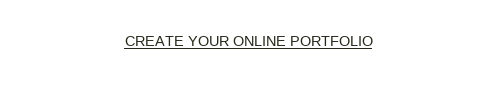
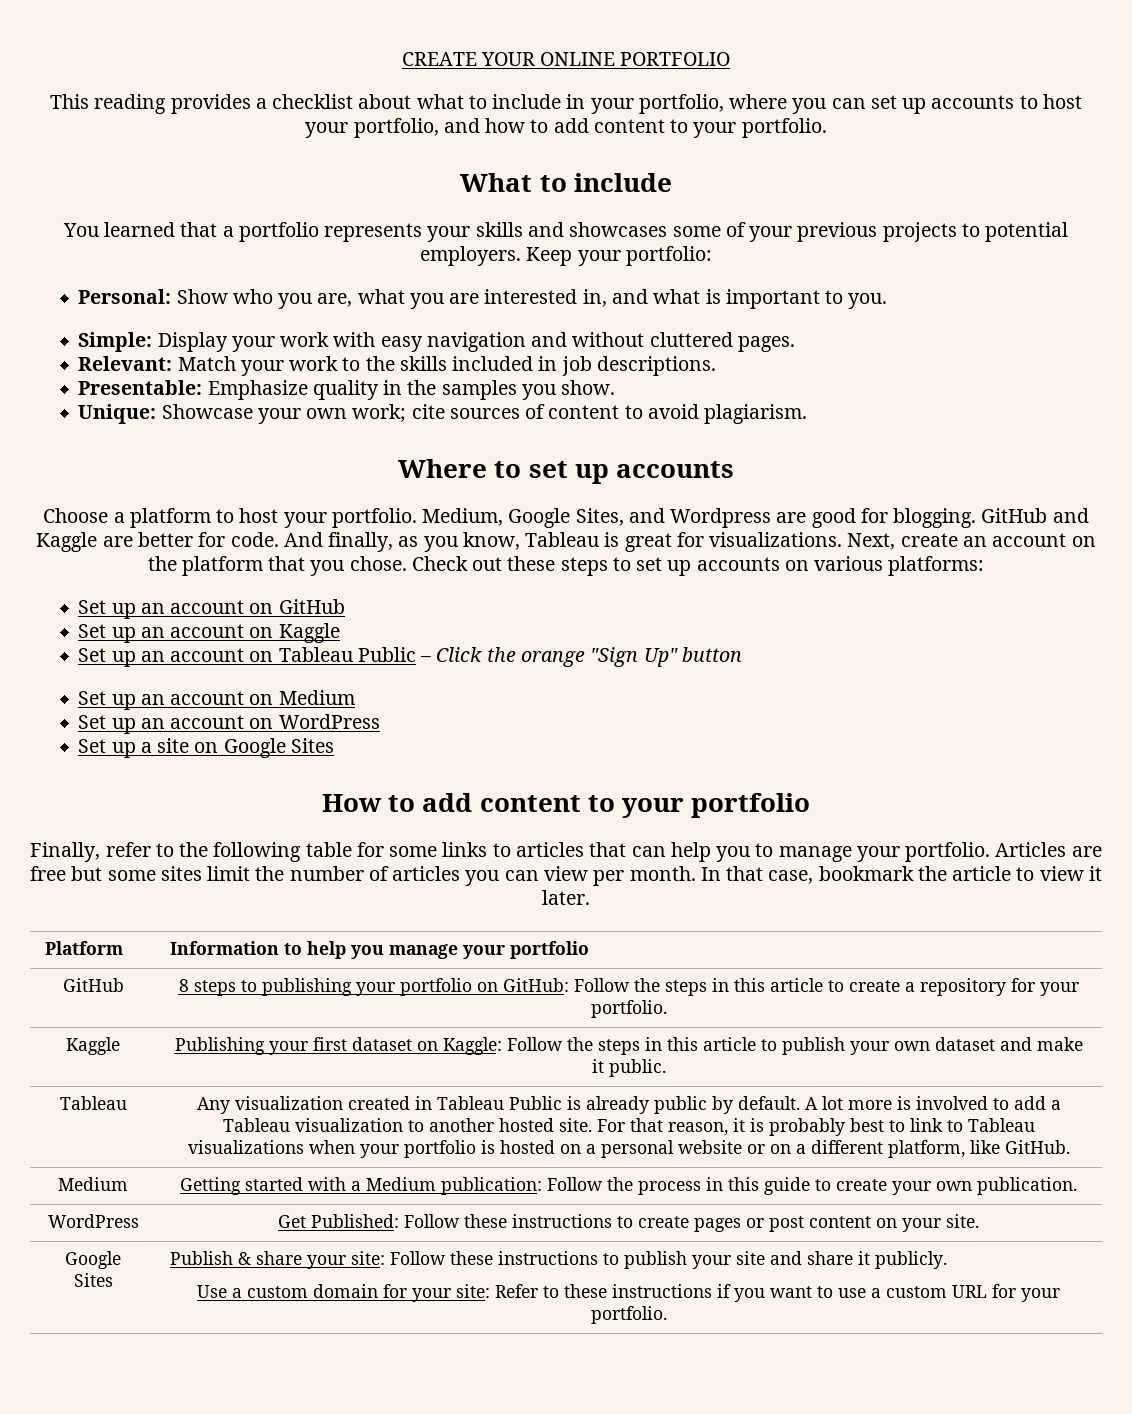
(373, 41) none -> [49,94,1083,114] [305,118,827,138] [460,173,672,192] [62,222,1069,242] [420,246,712,266] [78,289,888,309] [78,332,795,352] [78,356,716,376] [78,380,616,400] [78,404,808,424] [398,459,734,484] [43,508,1089,528] [36,532,1096,552] [147,556,985,576] [78,599,345,619] [78,623,340,643] [78,647,742,667] [78,690,355,710] [78,714,380,734] [78,738,334,758] [322,793,810,818] [30,842,1102,862] [30,866,1102,886] [542,890,590,905] [45,941,124,955] [170,941,590,959] [62,978,124,992] [178,978,1079,996] [590,1000,667,1018] [66,1037,120,1055] [174,1037,1083,1055] [591,1059,666,1077] [59,1096,127,1110] [196,1096,1061,1114] [222,1118,1035,1136] [187,1140,1070,1158] [58,1177,128,1191] [179,1177,1077,1195] [47,1214,139,1228] [278,1214,979,1232] [65,1251,121,1269] [73,1273,113,1287] [170,1251,948,1269] [196,1284,1060,1302] [590,1306,667,1324] // This reading provides a checklist about what to include in your portfolio, where you can set up accounts to host your portfolio, and how to add content to your portfolio. // What to include // You learned that a portfolio represents your skills and showcases some of your previous projects to potential employers. Keep your portfolio: // Personal: Show who you are, what you are interested in, and what is important to you. // Simple: Display your work with easy navigation and without cluttered pages. // Relevant: Match your work to the skills included in job descriptions. // Presentable: Emphasize quality in the samples you show. // Unique: Showcase your own work; cite sources of content to avoid plagiarism. // Where to set up accounts // Choose a platform to host your portfolio. Medium, Google Sites, and Wordpress are good for blogging. GitHub and Kaggle are better for code. And finally, as you know, Tableau is great for visualizations. Next, create an account on the platform that you chose. Check out these steps to set up accounts on various platforms: // Set up an account on GitHub // Set up an account on Kaggle // Set up an account on Tableau Public – Click the orange "Sign Up" button // Set up an account on Medium // Set up an account on WordPress // Set up a site on Google Sites // How to add content to your portfolio // Finally, refer to the following table for some links to articles that can help you to manage your portfolio. Articles are free but some sites limit the number of articles you can view per month. In that case, bookmark the article to view it later. // Platform | Information to help you manage your portfolio // GitHub | 8 steps to publishing your portfolio on GitHub: Follow the steps in this article to create a repository for your portfolio. // Kaggle | Publishing your first dataset on Kaggle: Follow the steps in this article to publish your own dataset and make it public. // Tableau | Any visualization created in Tableau Public is already public by default. A lot more is involved to add a Tableau visualization to another hosted site. For that reason, it is probably best to link to Tableau visualizations when your portfolio is hosted on a personal website or on a different platform, like GitHub. // Medium | Getting started with a Medium publication: Follow the process in this guide to create your own publication. // WordPress | Get Published: Follow these instructions to create pages or post content on your site. // Google Sites | Publish & share your site: Follow these instructions to publish your site and share it publicly. // Use a custom domain for your site: Refer to these instructions if you want to use a custom URL for your portfolio.

